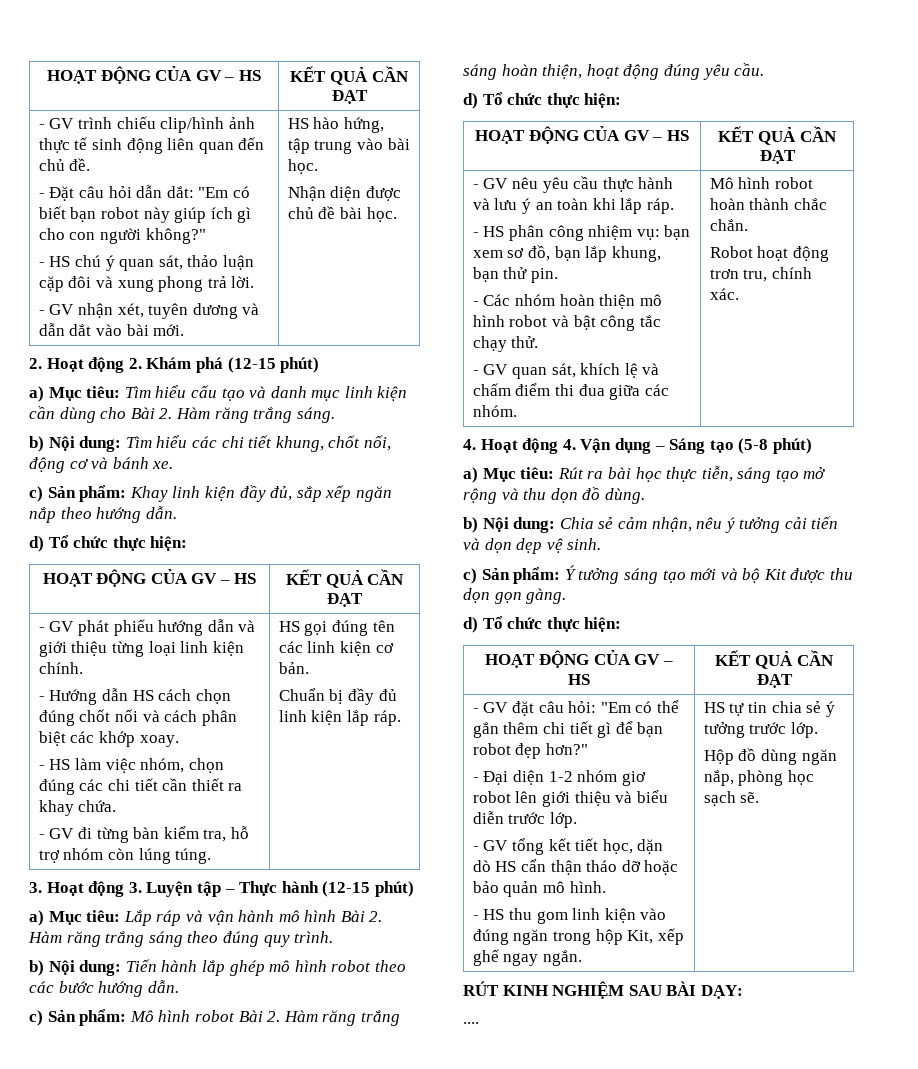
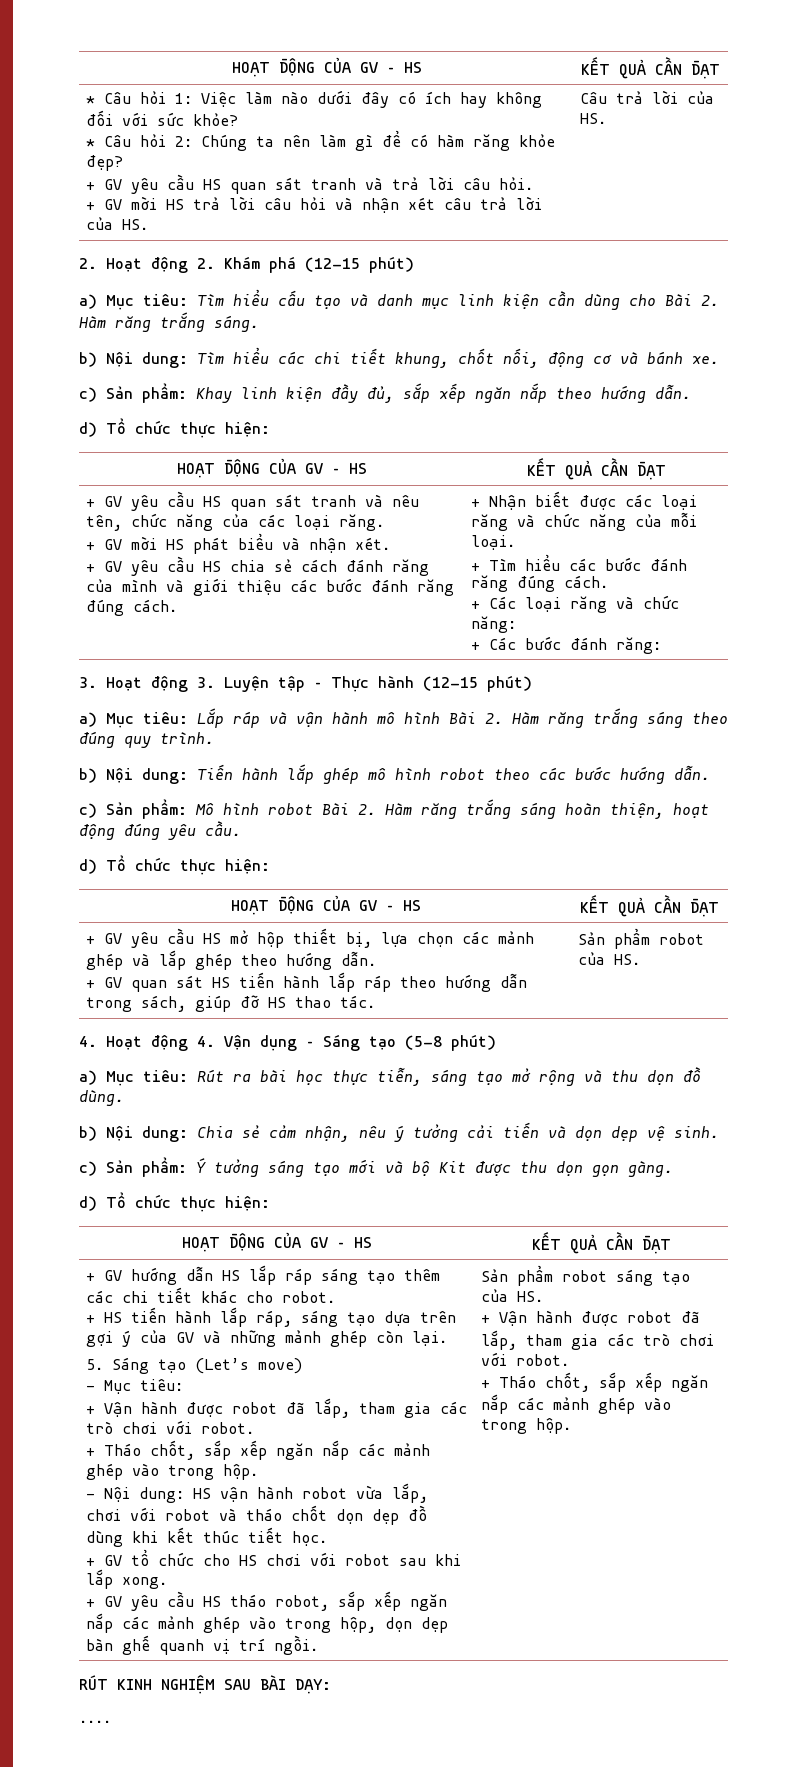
[38,116,255,133] [38,137,265,154] [38,158,91,171] [38,185,250,201] [38,206,252,223] [38,228,206,244] [38,255,254,271] [38,276,255,292] [38,303,260,319] [38,323,185,336] [287,117,384,133] [287,138,410,154] [287,159,318,174] [287,186,401,201] [287,206,397,222] - GV trình chiếu clip/hình ảnh thực tế sinh động liên quan đến chủ đề. // - Đặt câu hỏi dẫn dắt: "Em có biết bạn robot này giúp ích gì cho con người không?" // - HS chú ý quan sát, thảo luận cặp đôi và xung phong trả lời. // - GV nhận xét, tuyên dương và dẫn dắt vào bài mới. | HS hào hứng, tập trung vào bài học. // Nhận diện được chủ đề bài học. -> [86,90,543,108] [86,110,239,126] [86,130,556,151] [86,155,124,171] [86,174,534,194] [86,196,543,213] [86,217,149,230] [580,90,715,104] [580,113,607,124] * Câu hỏi 1: Việc làm nào dưới đây có ích hay không đối với sức khỏe? // * Câu hỏi 2: Chúng ta nên làm gì để có hàm răng khỏe đẹp? // + GV yêu cầu HS quan sát tranh và trả lời câu hỏi. // + GV mời HS trả lời câu hỏi và nhận xét câu trả lời của HS. | Câu trả lời của HS.
[38,619,256,636] [38,641,244,657] [38,662,83,674] [38,688,231,705] [38,709,237,726] [38,731,179,747] [38,758,224,773] [38,778,243,795] [38,800,117,816] [38,826,249,843] [38,848,212,864] [278,620,395,636] [278,641,394,656] [278,662,309,674] [278,688,397,705] [278,710,401,726] - GV phát phiếu hướng dẫn và giới thiệu từng loại linh kiện chính. // - Hướng dẫn HS cách chọn đúng chốt nối và cách phân biệt các khớp xoay. // - HS làm việc nhóm, chọn đúng các chi tiết cần thiết ra khay chứa. // - GV đi từng bàn kiểm tra, hỗ trợ nhóm còn lúng túng. | HS gọi đúng tên các linh kiện cơ bản. // Chuẩn bị đầy đủ linh kiện lắp ráp. -> [86,491,420,511] [86,513,385,531] [86,533,391,554] [86,556,430,576] [86,578,455,596] [86,599,178,616] [471,491,698,510] [471,512,698,531] [471,535,516,550] [471,554,688,571] [471,575,609,592] [471,595,680,613] [471,616,517,633] [471,636,662,654] + GV yêu cầu HS quan sát tranh và nêu tên, chức năng của các loại răng. // + GV mời HS phát biểu và nhận xét. // + GV yêu cầu HS chia sẻ cách đánh răng của mình và giới thiệu các bước đánh răng đúng cách. | + Nhận biết được các loại răng và chức năng của mỗi loại. // + Tìm hiểu các bước đánh răng đúng cách. // + Các loại răng và chức năng: // + Các bước đánh răng:
[472,176,674,193] [472,198,674,214] [472,225,691,241] [472,245,661,262] [472,267,558,283] [472,294,662,309] [472,315,661,331] [472,336,539,352] [472,363,660,379] [472,383,669,400] [472,405,517,417] [709,177,813,189] [709,198,827,210] [709,219,748,231] [709,246,829,262] [709,267,812,282] [709,288,739,300] - GV nêu yêu cầu thực hành và lưu ý an toàn khi lắp ráp. // - HS phân công nhiệm vụ: bạn xem sơ đồ, bạn lắp khung, bạn thử pin. // - Các nhóm hoàn thiện mô hình robot và bật công tắc chạy thử. // - GV quan sát, khích lệ và chấm điểm thi đua giữa các nhóm. | Mô hình robot hoàn thành chắc chắn. // Robot hoạt động trơn tru, chính xác. -> [86,928,535,948] [86,950,377,970] [86,972,528,992] [86,995,376,1012] [578,928,705,949] [578,952,641,965] + GV yêu cầu HS mở hộp thiết bị, lựa chọn các mảnh ghép và lắp ghép theo hướng dẫn. // + GV quan sát HS tiến hành lắp ráp theo hướng dẫn trong sách, giúp đỡ HS thao tác. | Sản phẩm robot của HS.
[472,700,679,716] [472,721,664,738] [472,743,588,759] [472,770,646,786] [472,790,668,807] [472,811,577,828] [472,838,664,855] [472,859,679,875] [472,881,606,897] [472,908,667,924] [472,928,684,945] [472,949,582,966] [703,701,835,717] [703,722,818,738] [703,748,837,765] [703,770,814,786] [703,791,760,806] - GV đặt câu hỏi: "Em có thể gắn thêm chi tiết gì để bạn robot đẹp hơn?" // - Đại diện 1-2 nhóm giơ robot lên giới thiệu và biểu diễn trước lớp. // - GV tổng kết tiết học, dặn dò HS cẩn thận tháo dỡ hoặc bảo quản mô hình. // - HS thu gom linh kiện vào đúng ngăn trong hộp Kit, xếp ghế ngay ngắn. | HS tự tin chia sẻ ý tưởng trước lớp. // Hộp đồ dùng ngăn nắp, phòng học sạch sẽ. -> [86,1265,441,1285] [86,1287,336,1303] [86,1307,457,1327] [86,1330,448,1347] [86,1357,303,1374] [86,1379,184,1394] [86,1398,468,1418] [86,1420,255,1434] [86,1440,431,1460] [86,1463,259,1480] [86,1483,429,1503] [86,1505,428,1525] [86,1527,328,1547] [86,1549,462,1566] [86,1569,168,1589] [86,1591,448,1611] [86,1613,449,1633] [86,1635,319,1655] [481,1265,691,1286] [481,1289,544,1302] [481,1310,701,1326] [481,1330,715,1350] [481,1352,570,1366] [481,1372,709,1392] [481,1394,672,1414] [481,1418,572,1434] + GV hướng dẫn HS lắp ráp sáng tạo thêm các chi tiết khác cho robot. // + HS tiến hành lắp ráp, sáng tạo dựa trên gợi ý của GV và những mảnh ghép còn lại. // 5. Sáng tạo (Let’s move) // - Mục tiêu: // + Vận hành được robot đã lắp, tham gia các trò chơi với robot. // + Tháo chốt, sắp xếp ngăn nắp các mảnh ghép vào trong hộp. // - Nội dung: HS vận hành robot vừa lắp, chơi với robot và tháo chốt dọn dẹp đồ dùng khi kết thúc tiết học. // + GV tổ chức cho HS chơi với robot sau khi lắp xong. // + GV yêu cầu HS tháo robot, sắp xếp ngăn nắp các mảnh ghép vào trong hộp, dọn dẹp bàn ghế quanh vị trí ngồi. | Sản phẩm robot sáng tạo của HS. // + Vận hành được robot đã lắp, tham gia các trò chơi với robot. // + Tháo chốt, sắp xếp ngăn nắp các mảnh ghép vào trong hộp.

